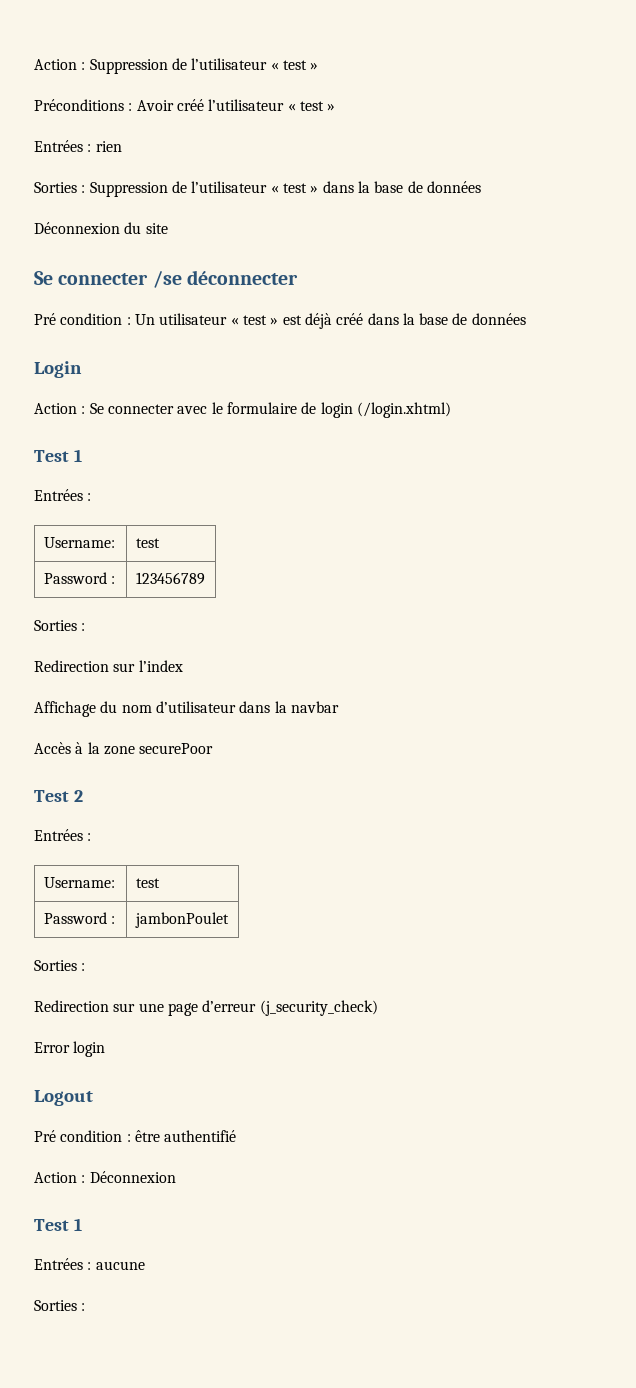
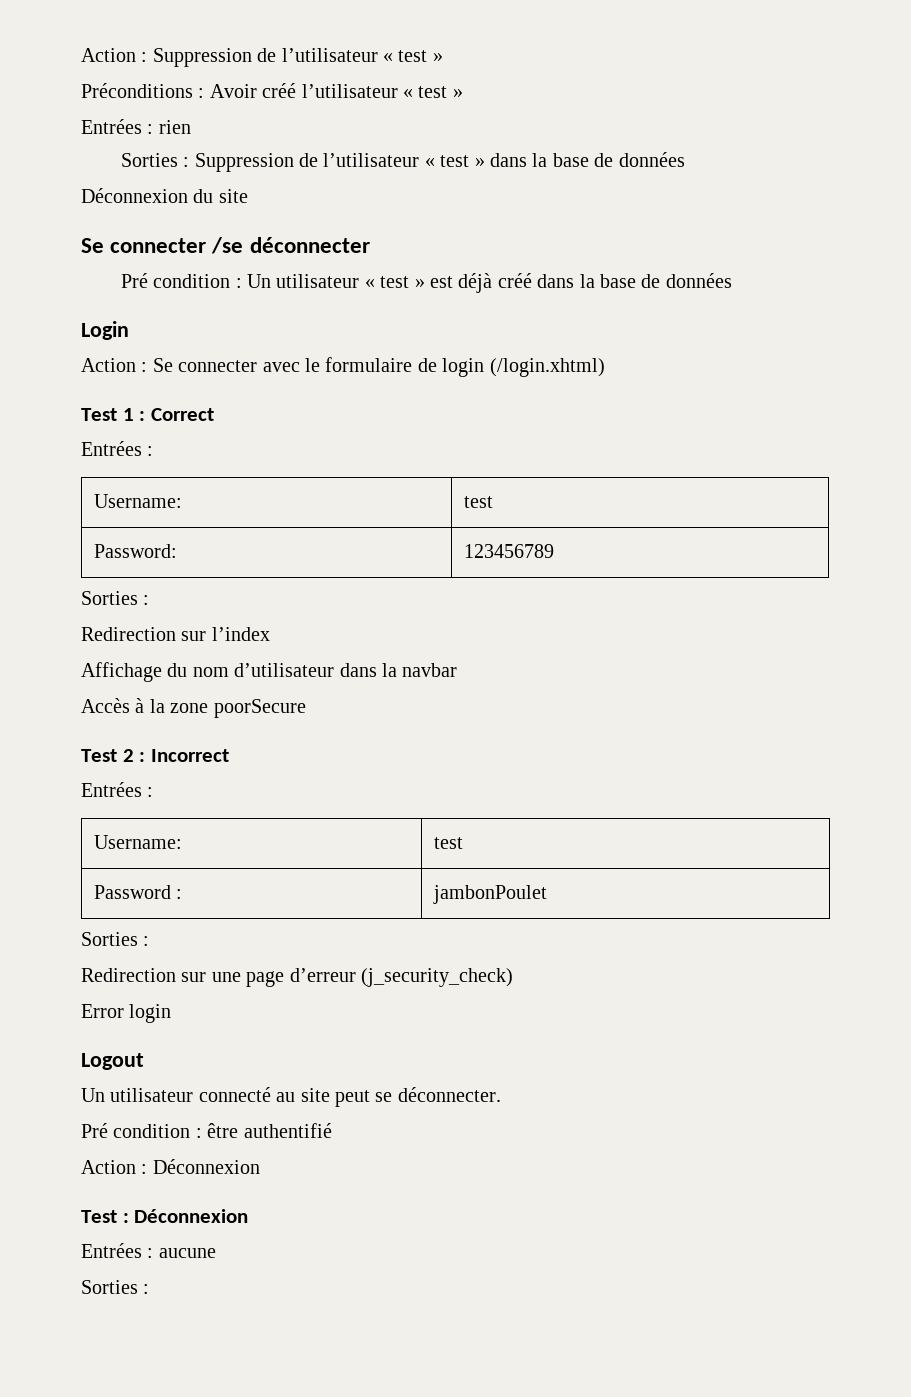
[34,489,92,501] [43,537,115,548] [135,538,160,548] [43,572,115,584] // Entrées : // Username: | test // Password : -> [139,408,215,421] [81,441,154,456] [94,494,183,508] [464,496,494,508] [94,544,178,558] : Correct // Entrées : // Username: | test // Password:
[139,743,214,754] securePoor -> [213,699,306,718] poorSecure
(83, 796) none -> [139,749,230,762] : Incorrect
(93, 1098) none -> [81,1087,501,1107] // Un utilisateur connecté au site peut se déconnecter.
[73,1218,82,1231] 1 -> [122,1209,249,1223] : Déconnexion

